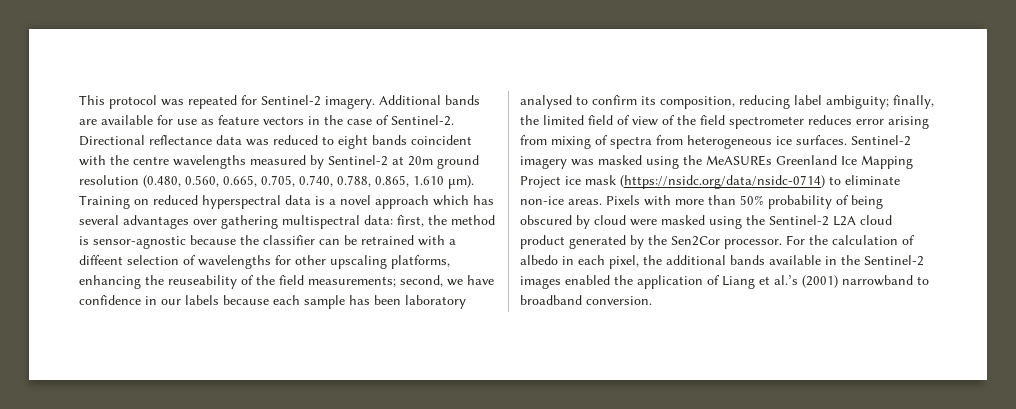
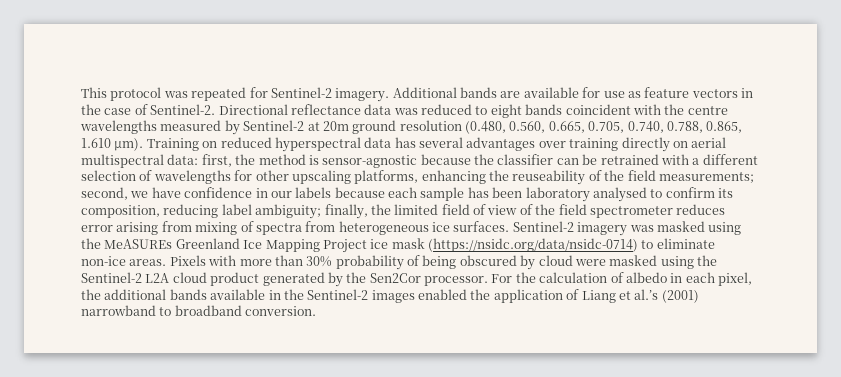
[315,195,494,209] [79,215,278,229] is a novel approach which has several advantages over gathering -> [394,137,727,152] has several advantages over training directly on aerial
[79,255,123,265] diffeent -> [702,154,758,165] different
[740,195,764,205] 50% -> [306,256,333,267] 30%

